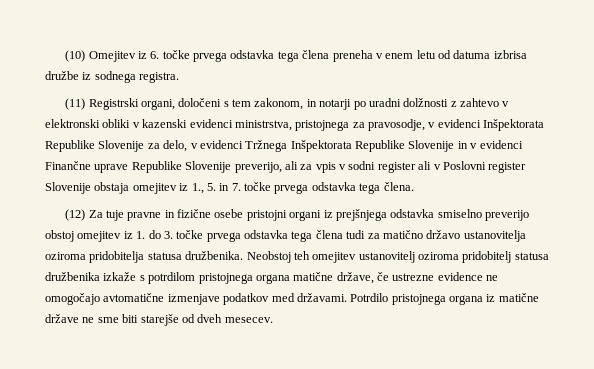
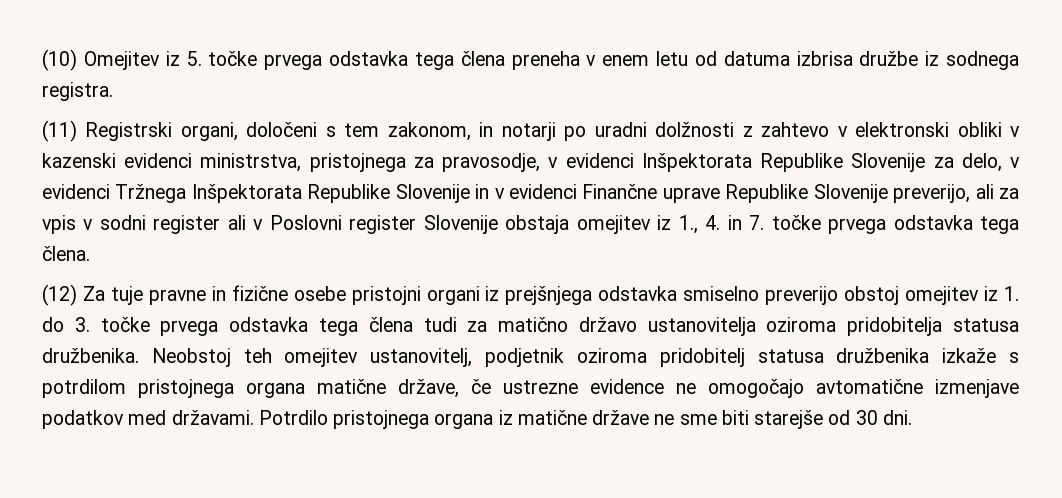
[150,51,160,59] 6. -> [186,51,202,66] 5.
[206,183,216,191] 5. -> [705,215,721,230] 4.
[358,251,415,263] ustanovitelj -> [370,348,565,367] ustanovitelj, podjetnik
[197,314,273,323] dveh mesecev. -> [855,410,912,425] 30 dni.

